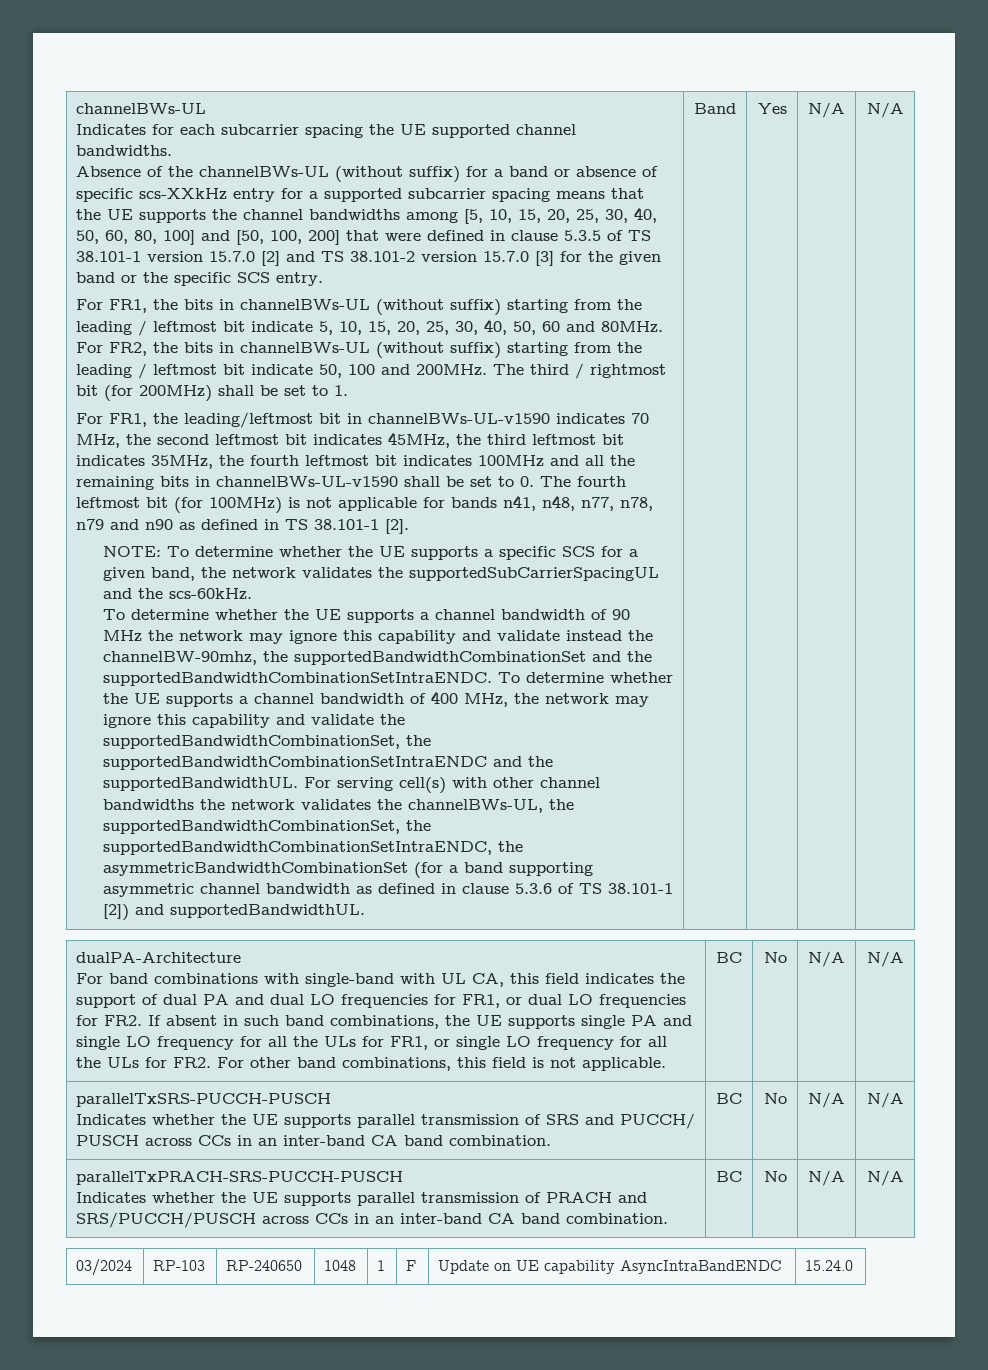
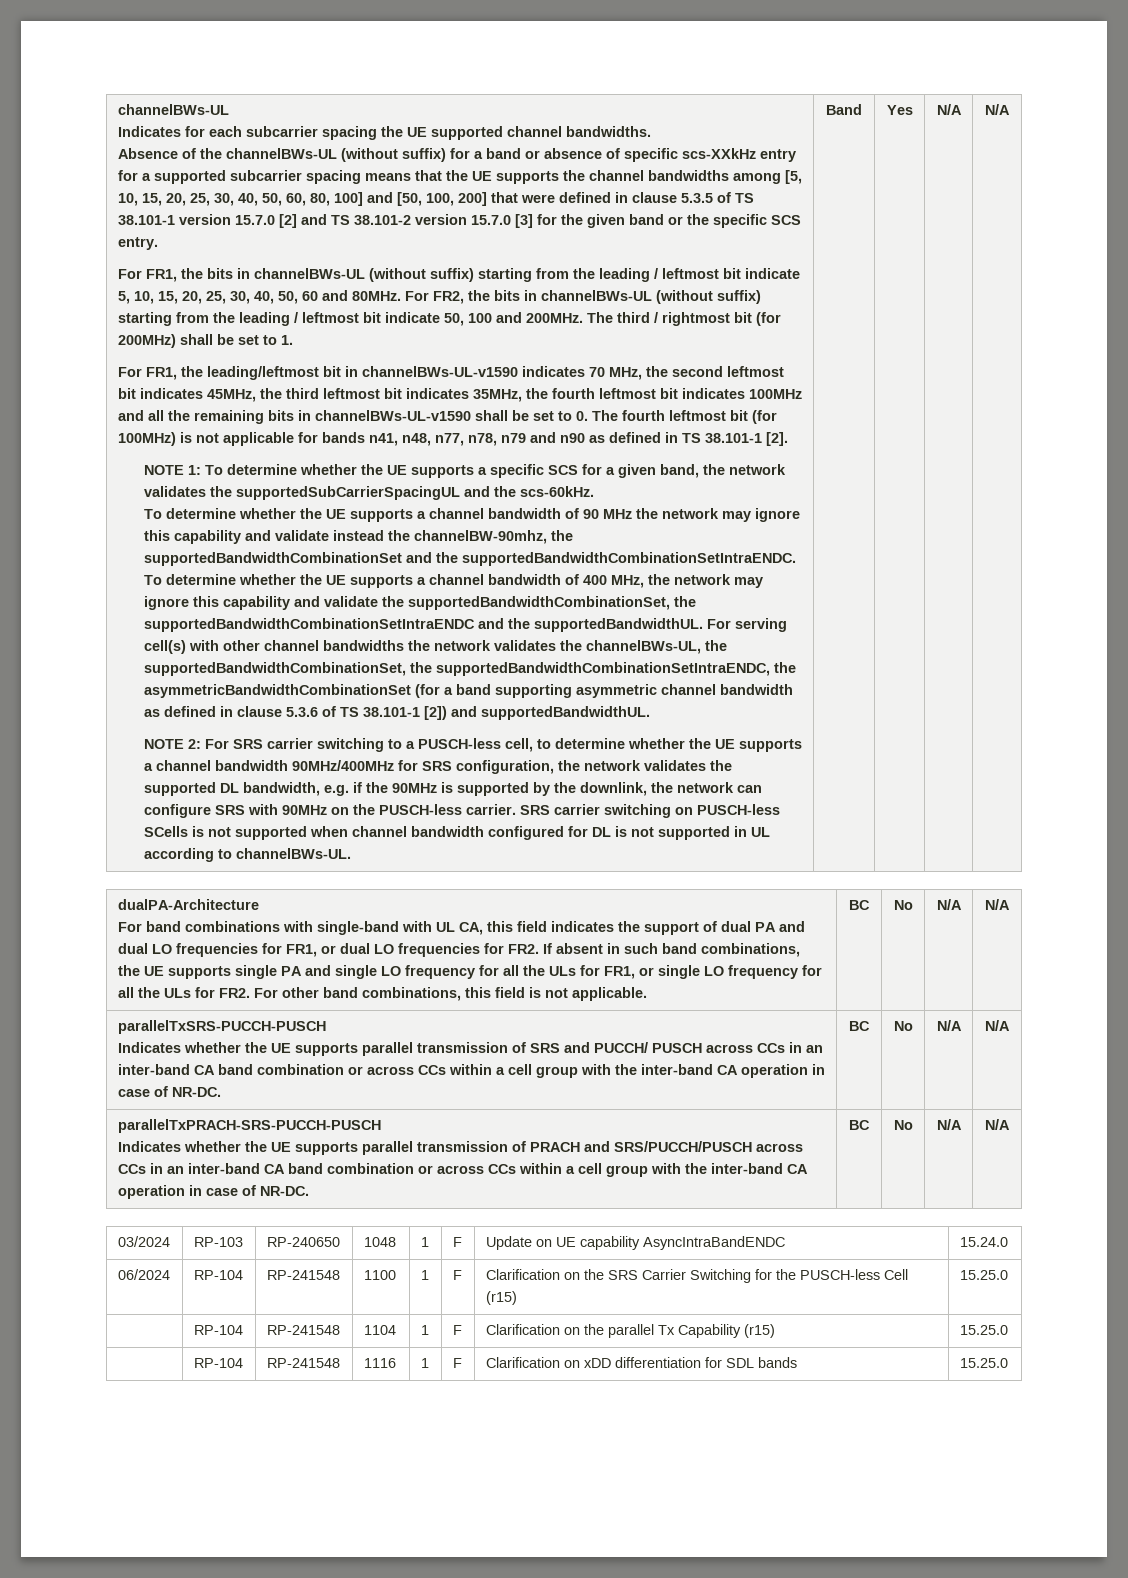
[103,546,162,557] NOTE: -> [144,465,202,475] NOTE 1:
(366, 911) none -> [144,738,803,752] [144,760,733,774] [144,782,763,796] [144,804,781,818] [144,826,771,840] [144,848,352,862] // NOTE 2: For SRS carrier switching to a PUSCH-less cell, to determine whether the UE supports a channel bandwidth 90MHz/400MHz for SRS configuration, the network validates the supported DL bandwidth, e.g. if the 90MHz is supported by the downlink, the network can configure SRS with 90MHz on the PUSCH-less carrier. SRS carrier switching on PUSCH-less SCells is not supported when channel bandwidth configured for DL is not supported in UL according to channelBWs-UL.
[449,1135,552,1146] combination. -> [256,1064,825,1078] [117,1086,221,1097] combination or across CCs within a cell group with the inter-band CA operation in case of NR-DC.
[566,1213,669,1224] combination. -> [326,1163,808,1177] [117,1185,309,1199] combination or across CCs within a cell group with the inter-band CA operation in case of NR-DC.
(854, 1265) none -> [117,1269,170,1280] [193,1270,243,1280] [266,1270,340,1280] [363,1270,396,1280] [420,1270,429,1280] [452,1270,462,1280] [485,1269,908,1283] [485,1291,517,1305] [959,1270,1008,1280] [193,1325,243,1335] [266,1325,340,1335] [363,1325,396,1335] [420,1325,429,1335] [452,1325,462,1335] [485,1324,775,1338] [959,1325,1008,1335] [193,1358,243,1368] [266,1358,340,1368] [363,1358,396,1368] [420,1358,429,1368] [452,1358,462,1368] [485,1357,797,1368] [959,1358,1008,1368] // 06/2024 | RP-104 | RP-241548 | 1100 | 1 | F | Clarification on the SRS Carrier Switching for the PUSCH-less Cell (r15) | 15.25.0 // | RP-104 | RP-241548 | 1104 | 1 | F | Clarification on the parallel Tx Capability (r15) | 15.25.0 // | RP-104 | RP-241548 | 1116 | 1 | F | Clarification on xDD differentiation for SDL bands | 15.25.0

